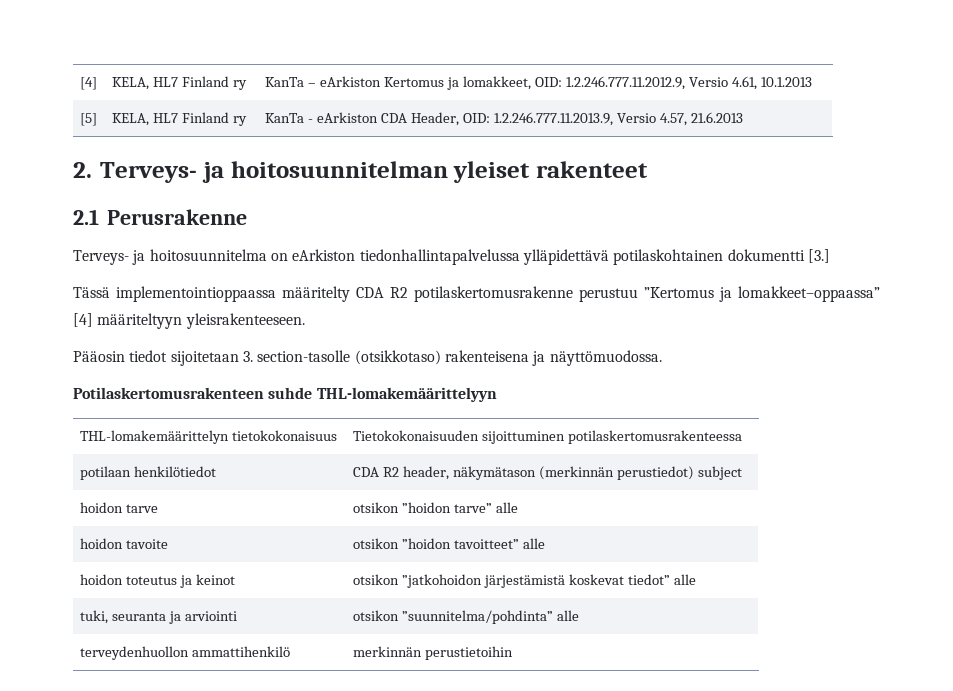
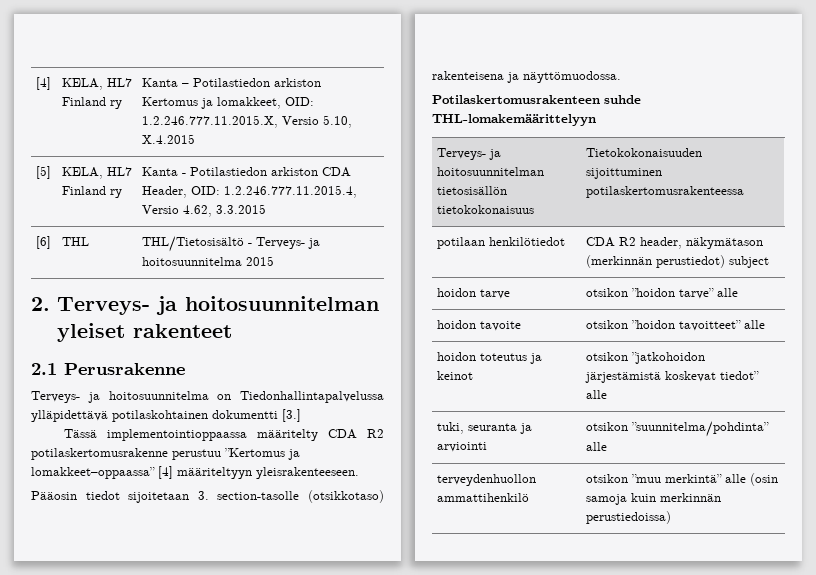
[265,76,812,90] KanTa – eArkiston Kertomus ja lomakkeet, OID: 1.2.246.777.11.2012.9, Versio 4.61, 10.1.2013 -> [142,78,322,87] [142,97,315,109] [142,115,353,128] [142,134,196,144] Kanta – Potilastiedon arkiston Kertomus ja lomakkeet, OID: 1.2.246.777.11.2015.X, Versio 5.10, X.4.2015
[265,112,743,126] KanTa - eArkiston CDA Header, OID: 1.2.246.777.11.2013.9, Versio 4.57, 21.6.2013 -> [142,167,352,177] [142,185,358,198] [142,204,267,217] [36,236,52,249] [62,237,90,246] [142,236,321,252] [142,256,275,266] Kanta - Potilastiedon arkiston CDA Header, OID: 1.2.246.777.11.2015.4, Versio 4.62, 3.3.2015 // [6] | THL | THL/Tietosisältö - Terveys- ja hoitosuunnitelma 2015
[292,249,520,265] eArkiston tiedonhallintapalvelussa -> [240,391,384,403] Tiedonhallintapalvelussa
[80,430,230,444] THL-lomakemäärittelyn -> [437,148,502,160] [437,167,545,176] [437,186,508,195] Terveys- ja hoitosuunnitelman tietosisällön
[353,646,514,660] merkinnän perustietoihin -> [586,473,779,486] [586,493,722,505] [586,511,672,524] otsikon ”muu merkintä” alle (osin samoja kuin merkinnän perustiedoissa)

